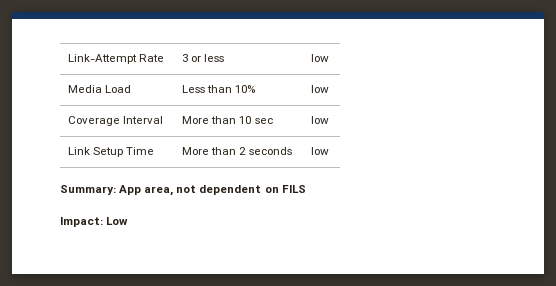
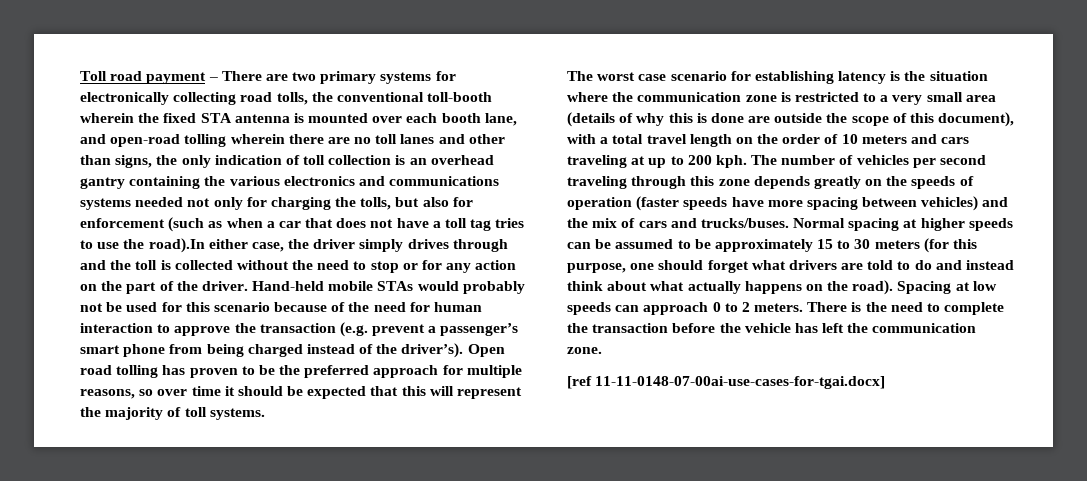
[68,54,165,64] [182,54,225,62] [311,54,330,62] [68,85,132,93] [182,85,256,93] [311,85,330,93] [68,116,164,126] [182,116,273,124] [311,116,330,124] [68,147,155,157] [182,147,292,155] [311,147,330,155] [60,185,306,196] [60,217,129,227] Link-Attempt Rate | 3 or less | low // Media Load | Less than 10% | low // Coverage Interval | More than 10 sec | low // Link Setup Time | More than 2 seconds | low // Summary: App area, not dependent on FILS // Impact: Low -> [80,71,456,84] [80,92,493,105] [80,113,517,126] [80,134,505,147] [80,155,494,168] [80,176,500,189] [80,197,473,210] [80,217,525,232] [80,238,508,253] [80,260,517,273] [80,281,525,294] [80,302,483,312] [80,322,519,337] [80,343,505,358] [80,365,522,378] [80,386,523,399] [80,407,265,420] [567,71,988,84] [567,92,996,105] [567,112,1015,127] [567,134,970,147] [567,155,987,168] [567,176,974,189] [567,196,1009,211] [567,218,1013,231] [567,238,978,253] [567,260,1015,273] [567,280,997,295] [567,302,1005,315] [567,323,977,333] [567,347,602,354] [567,376,886,389] Toll road payment – There are two primary systems for electronically collecting road tolls, the conventional toll-booth wherein the fixed STA antenna is mounted over each booth lane, and open-road tolling wherein there are no toll lanes and other than signs, the only indication of toll collection is an overhead gantry containing the various electronics and communications systems needed not only for charging the tolls, but also for enforcement (such as when a car that does not have a toll tag tries to use the road).In either case, the driver simply drives through and the toll is collected without the need to stop or for any action on the part of the driver. Hand-held mobile STAs would probably not be used for this scenario because of the need for human interaction to approve the transaction (e.g. prevent a passenger’s smart phone from being charged instead of the driver’s). Open road tolling has proven to be the preferred approach for multiple reasons, so over time it should be expected that this will represent the majority of toll systems. // The worst case scenario for establishing latency is the situation where the communication zone is restricted to a very small area (details of why this is done are outside the scope of this document), with a total travel length on the order of 10 meters and cars traveling at up to 200 kph. The number of vehicles per second traveling through this zone depends greatly on the speeds of operation (faster speeds have more spacing between vehicles) and the mix of cars and trucks/buses. Normal spacing at higher speeds can be assumed to be approximately 15 to 30 meters (for this purpose, one should forget what drivers are told to do and instead think about what actually happens on the road). Spacing at low speeds can approach 0 to 2 meters. There is the need to complete the transaction before the vehicle has left the communication zone. // [ref 11-11-0148-07-00ai-use-cases-for-tgai.docx]

